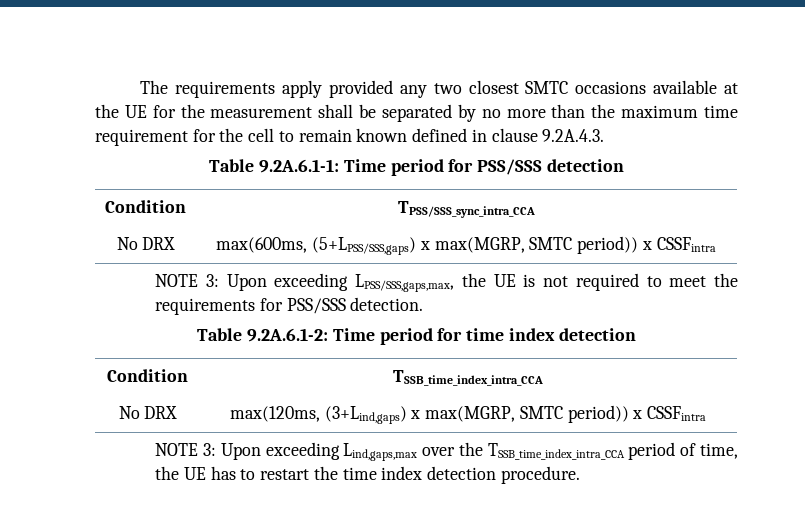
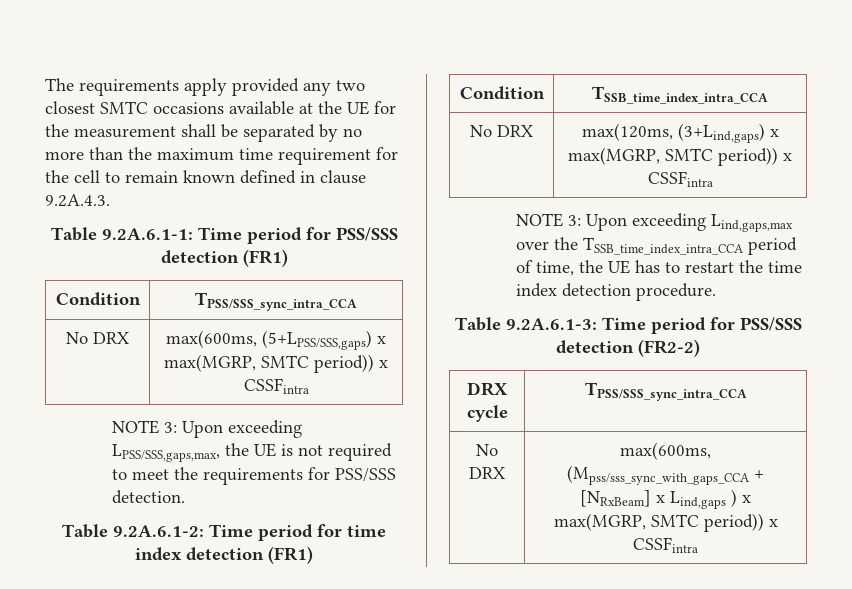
(624, 165) none -> [242,249,288,267] (FR1)
(636, 334) none -> [268,546,313,564] (FR1)
(580, 475) none -> [454,317,802,334] [556,339,700,357] [467,382,508,396] [466,405,508,422] [584,382,747,401] [476,444,498,456] [469,467,505,479] [620,442,711,460] [567,465,764,485] [580,489,751,509] [553,513,778,532] [633,537,698,553] // Table 9.2A.6.1-3: Time period for PSS/SSS detection (FR2-2) // DRX cycle | TPSS/SSS_sync_intra_CCA // No DRX | max(600ms, (Mpss/sss_sync_with_gaps_CCA + [NRxBeam] x Lind,gaps ) x max(MGRP, SMTC period)) x CSSFintra

